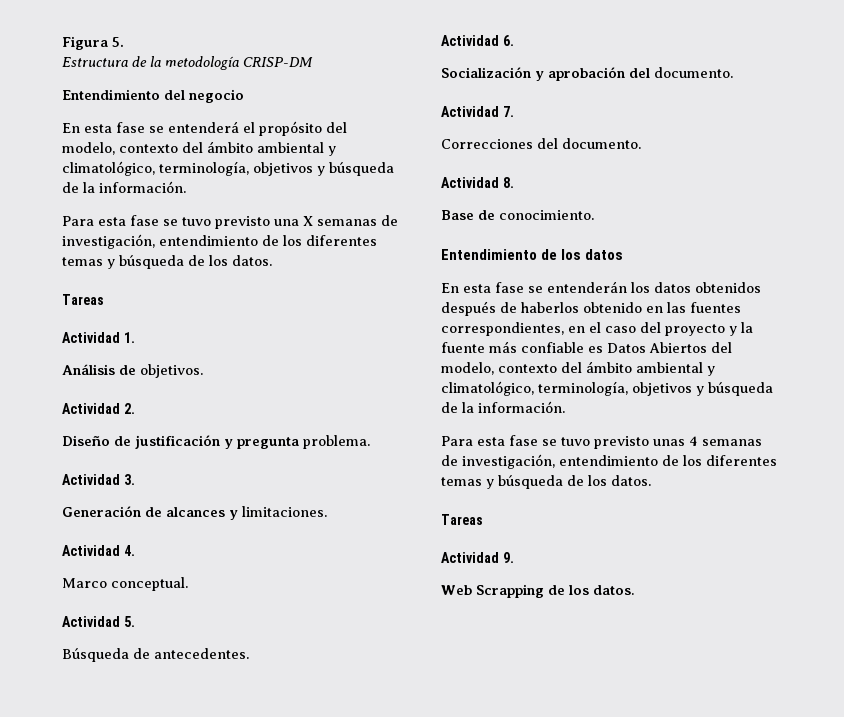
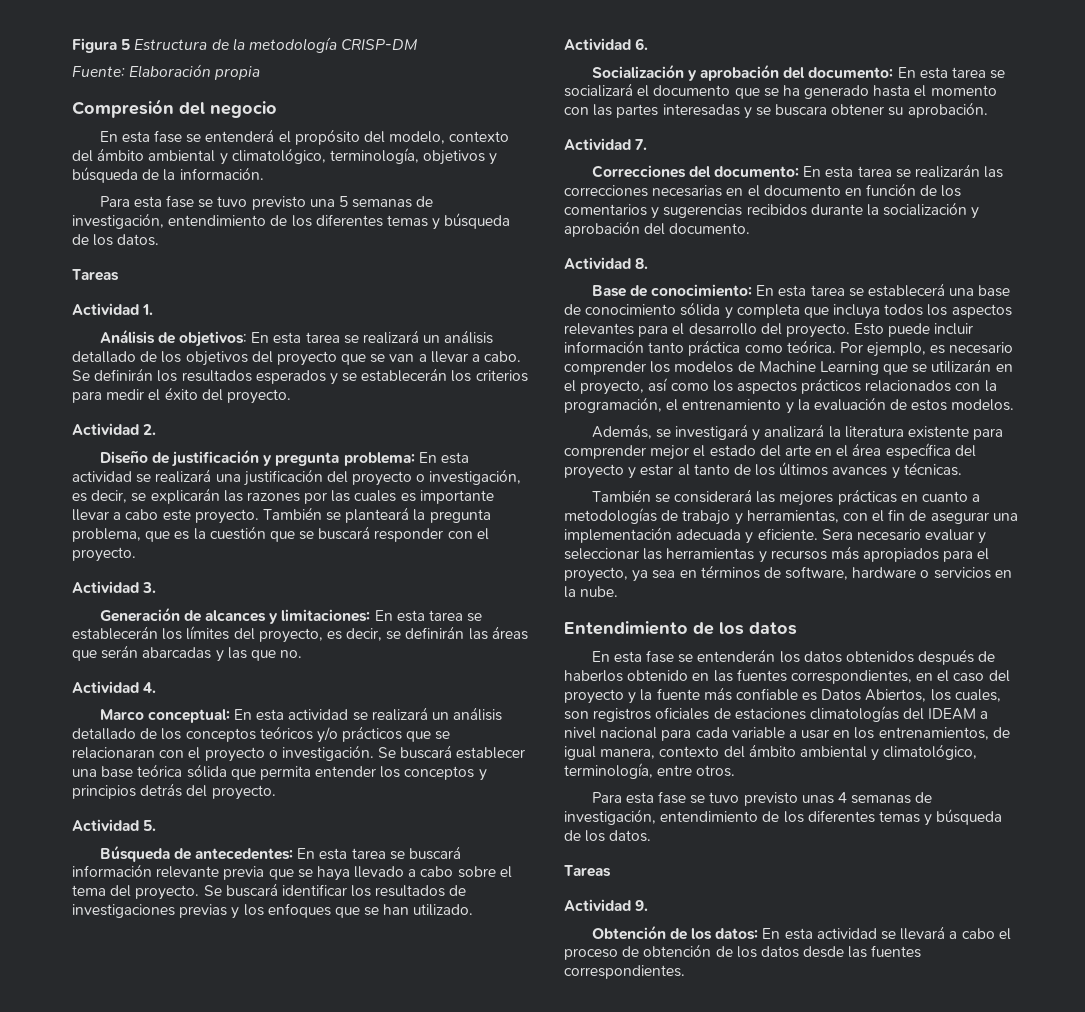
[112,37,124,47] 5. // -> [121,39,131,50] 5
[62,89,160,100] Entendimiento -> [72,64,261,80] [72,99,174,118] Fuente: Elaboración propia // Compresión
[303,216,313,226] X -> [338,196,348,207] 5
[140,364,203,378] objetivos. -> [179,330,494,347] [72,351,522,366] [72,368,528,385] [72,387,291,404] objetivos: En esta tarea se realizará un análisis detallado de los objetivos del proyecto que se van a llevar a cabo. Se definirán los resultados esperados y se establecerán los criterios para medir el éxito del proyecto.
[303,435,370,449] problema. -> [343,452,469,466] [72,469,522,486] [72,488,494,504] [72,507,491,524] [72,526,489,542] [72,547,136,562] problema: En esta actividad se realizará una justificación del proyecto o investigación, es decir, se explicarán las razones por las cuales es importante llevar a cabo este proyecto. También se planteará la pregunta problema, que es la cuestión que se buscará responder con el proyecto.
[242,506,327,517] [62,545,135,556] [62,577,188,591] [62,616,135,627] [62,648,249,662] limitaciones. // Actividad 4. // Marco conceptual. // Actividad 5. // Búsqueda de antecedentes. -> [281,609,483,622] [72,626,528,643] [72,645,303,662] [72,681,157,693] [99,707,503,723] [72,726,451,743] [72,745,526,762] [72,764,487,781] [72,783,276,800] [72,819,157,831] [99,845,461,862] [72,864,512,881] [72,883,467,900] [72,903,474,919] limitaciones: En esta tarea se establecerán los límites del proyecto, es decir, se definirán las áreas que serán abarcadas y las que no. // Actividad 4. // Marco conceptual: En esta actividad se realizará un análisis detallado de los conceptos teóricos y/o prácticos que se relacionaran con el proyecto o investigación. Se buscará establecer una base teórica sólida que permita entender los conceptos y principios detrás del proyecto. // Actividad 5. // Búsqueda de antecedentes: En esta tarea se buscará información relevante previa que se haya llevado a cabo sobre el tema del proyecto. Se buscará identificar los resultados de investigaciones previas y los enfoques que se han utilizado.
[654,67,733,78] [441,106,514,117] [441,139,533,149] documento. // Actividad 7. // Correcciones -> [808,67,1006,79] [564,83,997,99] [564,102,988,119] [564,138,648,150] [591,164,1004,178] [564,183,962,197] [564,202,980,219] [564,221,640,237] documento: En esta tarea se socializará el documento que se ha generado hasta el momento con las partes interesadas y se buscara obtener su aprobación. // Actividad 7. // Correcciones del documento: En esta tarea se realizarán las correcciones necesarias en el documento en función de los comentarios y sugerencias recibidos durante la socialización y aprobación
[499,210,594,220] conocimiento. -> [651,283,1011,297] [564,302,1012,319] [564,323,974,338] [564,340,1014,357] [564,359,1013,375] [564,378,997,395] [564,397,1015,414] [591,424,1004,441] [564,443,976,460] [564,462,962,479] [591,489,981,506] [564,508,1018,525] [564,527,987,544] [564,546,990,563] [564,565,1012,582] [564,586,619,598] conocimiento: En esta tarea se establecerá una base de conocimiento sólida y completa que incluya todos los aspectos relevantes para el desarrollo del proyecto. Esto puede incluir información tanto práctica como teórica. Por ejemplo, es necesario comprender los modelos de Machine Learning que se utilizarán en el proyecto, así como los aspectos prácticos relacionados con la programación, el entrenamiento y la evaluación de estos modelos. // Además, se investigará y analizará la literatura existente para comprender mejor el estado del arte en el área específica del proyecto y estar al tanto de los últimos avances y técnicas. // También se considerará las mejores prácticas en cuanto a metodologías de trabajo y herramientas, con el fin de asegurar una implementación adecuada y eficiente. Sera necesario evaluar y seleccionar las herramientas y recursos más apropiados para el proyecto, ya sea en términos de software, hardware o servicios en la nube.
[649,342,732,353] [441,361,715,376] [441,381,773,396] [441,401,565,413] Abiertos del modelo, contexto del ámbito ambiental y climatológico, terminología, objetivos y búsqueda de la información. -> [865,689,1001,702] [564,706,989,722] [564,727,1010,741] [564,744,978,761] [564,763,736,779] Abiertos, los cuales, son registros oficiales de estaciones climatologías del IDEAM a nivel nacional para cada variable a usar en los entrenamientos, de igual manera, contexto del ámbito ambiental y climatológico, terminología, entre otros.
[441,584,634,598] Web Scrapping de los datos. -> [591,925,1011,940] [564,944,922,960] [564,965,685,979] Obtención de los datos: En esta actividad se llevará a cabo el proceso de obtención de los datos desde las fuentes correspondientes.

